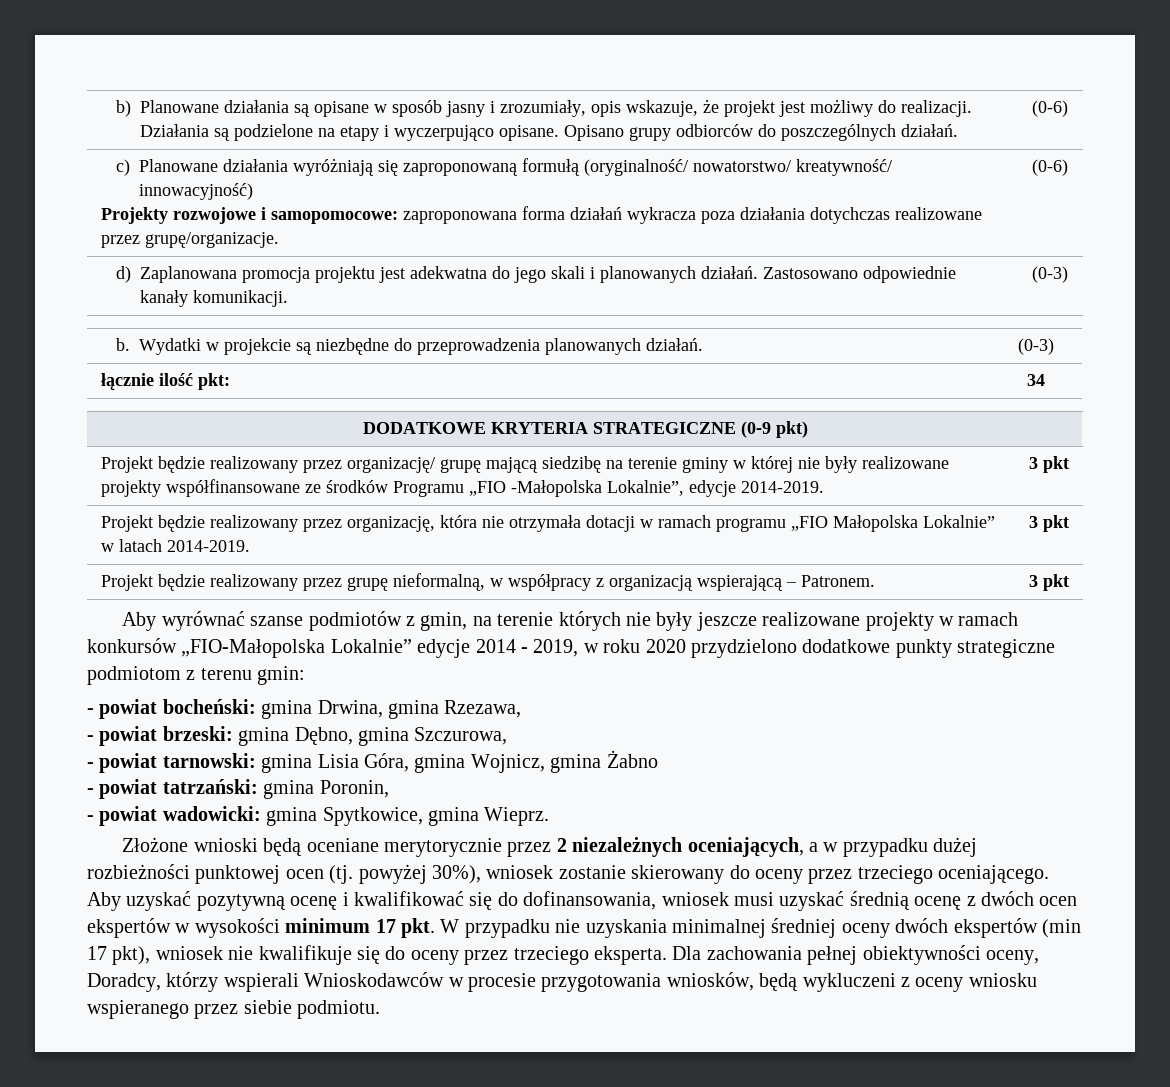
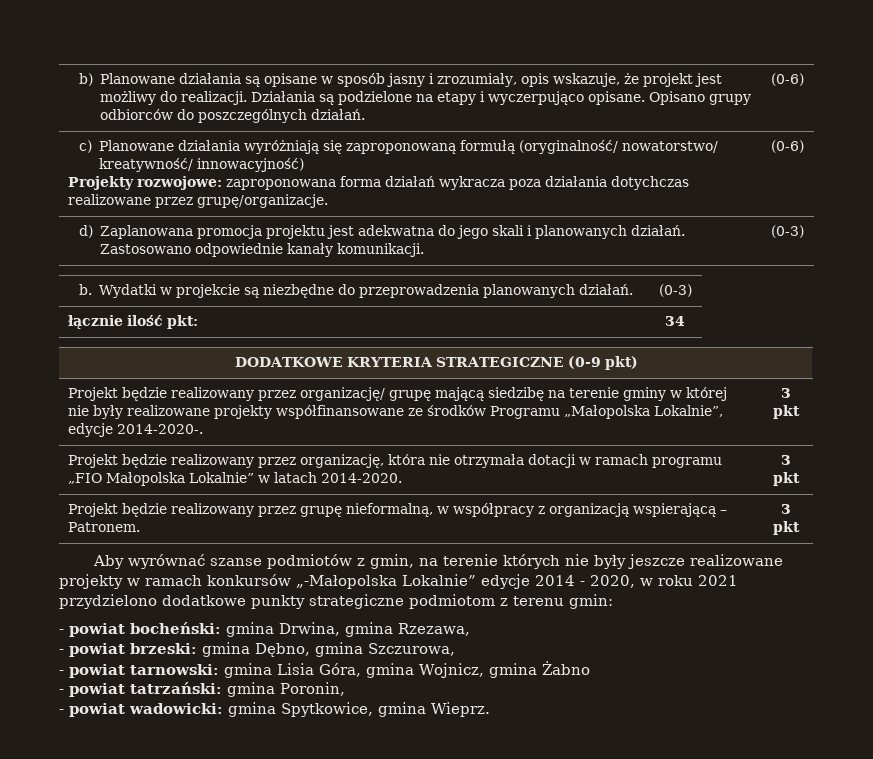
[173,207,399,224] rozwojowe i samopomocowe: -> [137,176,223,190] rozwojowe:
[469,480,603,497] „FIO -Małopolska -> [564,405,651,419] „Małopolska
[741,481,825,493] 2014-2019. -> [117,424,204,434] 2014-2020-.
[167,540,251,552] 2014-2019. -> [321,473,403,483] 2014-2020.
[181,639,326,658] „FIO-Małopolska -> [296,575,397,589] „-Małopolska
[533,639,579,657] 2019, -> [590,575,635,588] 2020,
[645,639,686,653] 2020 -> [698,575,738,586] 2021
[122,837,978,857] [87,864,1050,884] [87,891,1078,911] [87,918,1081,938] [87,945,1039,965] [87,972,1037,992] [87,1000,381,1019] // Złożone wnioski będą oceniane merytorycznie przez 2 niezależnych oceniających, a w przypadku dużej rozbieżności punktowej ocen (tj. powyżej 30%), wniosek zostanie skierowany do oceny przez trzeciego oceniającego. Aby uzyskać pozytywną ocenę i kwalifikować się do dofinansowania, wniosek musi uzyskać średnią ocenę z dwóch ocen ekspertów w wysokości minimum 17 pkt. W przypadku nie uzyskania minimalnej średniej oceny dwóch ekspertów (min 17 pkt), wniosek nie kwalifikuje się do oceny przez trzeciego eksperta. Dla zachowania pełnej obiektywności oceny, Doradcy, którzy wspierali Wnioskodawców w procesie przygotowania wniosków, będą wykluczeni z oceny wniosku wspieranego przez siebie podmiotu. -> (490, 709) none

